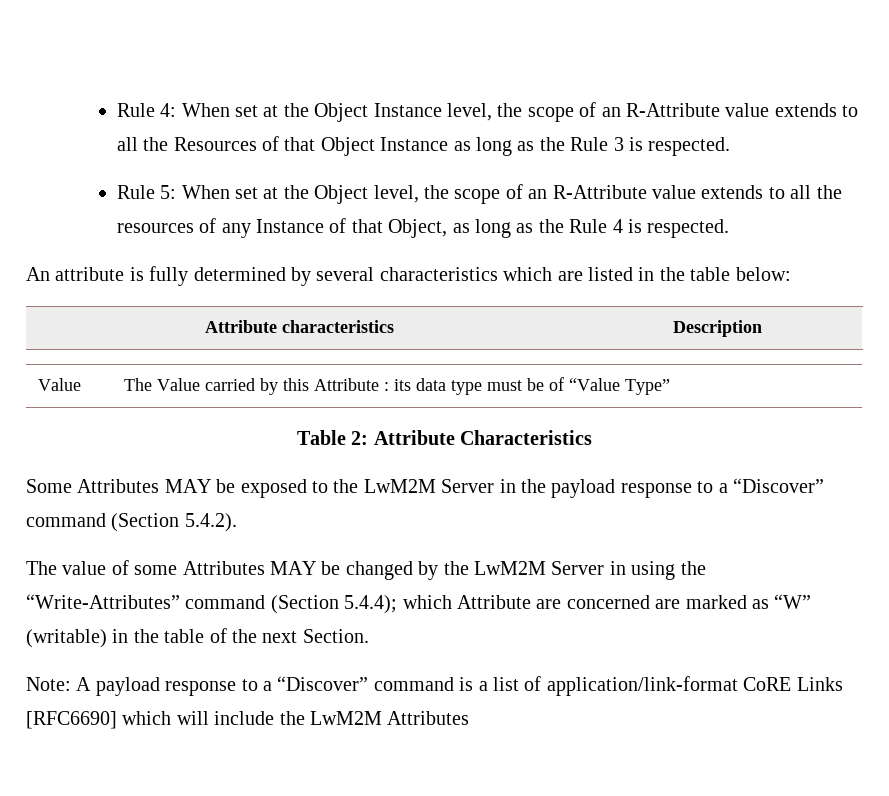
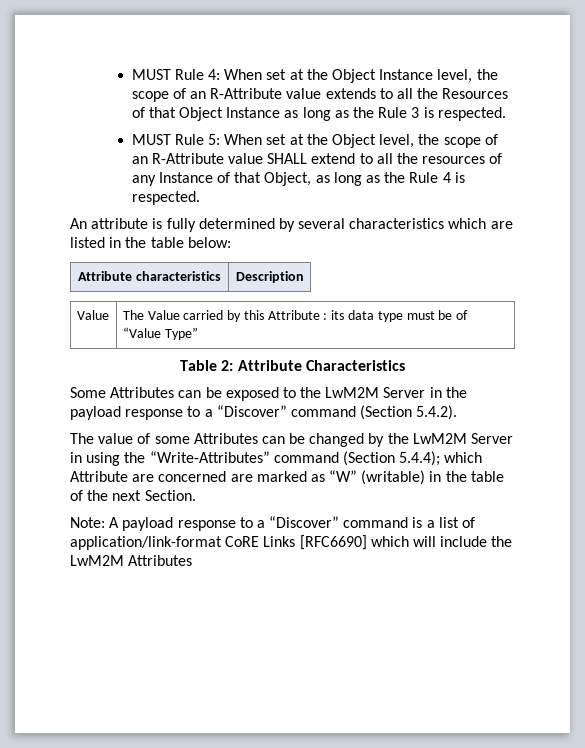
(116, 110) none -> [131,69,171,80] MUST
(731, 146) none -> [131,134,171,145] MUST
[701,185,764,199] extends -> [267,153,356,164] SHALL extend
[164,479,211,493] MAY -> [178,390,202,398] can
[270,561,316,575] MAY -> [261,436,285,444] can

